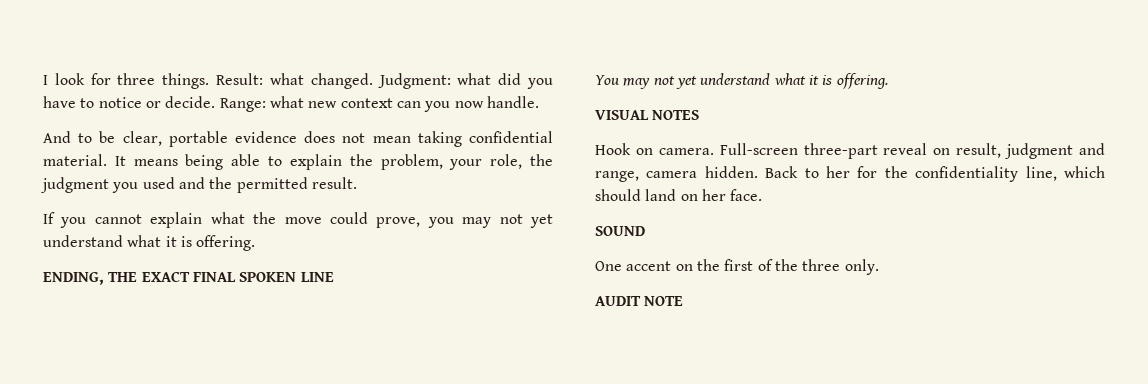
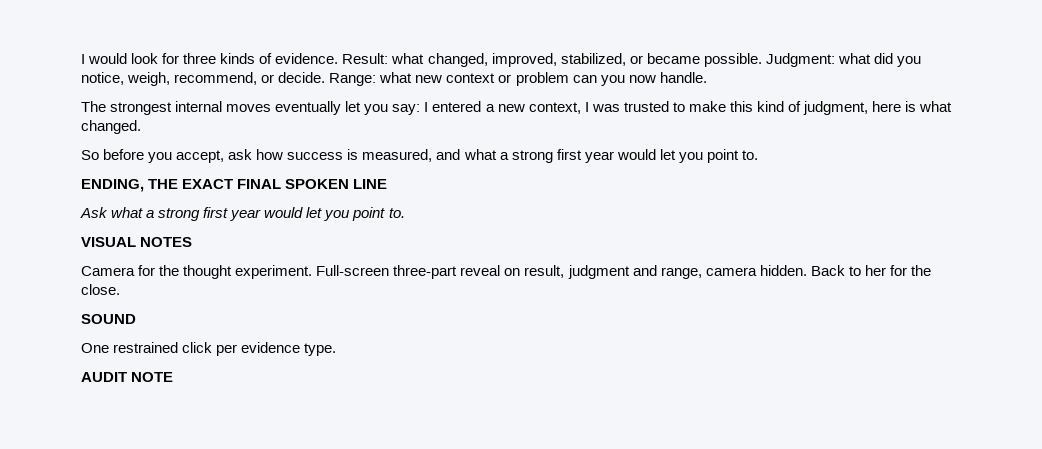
[43,75,48,85] I -> [81,53,128,64] I would
[162,73,373,89] things. Result: what changed. -> [220,53,762,67] kinds of evidence. Result: what changed, improved, stabilized, or became possible.
[43,96,142,108] have to notice -> [81,72,258,86] notice, weigh, recommend,
(393, 103) none -> [498,72,569,86] or problem
[43,131,553,147] [43,154,553,170] [41,177,357,193] [43,212,554,228] [43,235,256,251] And to be clear, portable evidence does not mean taking confidential material. It means being able to explain the problem, your role, the judgment you used and the permitted result. // If you cannot explain what the move could prove, you may not yet understand what it is offering. -> [81,101,953,115] [81,120,141,134] [81,149,758,163] The strongest internal moves eventually let you say: I entered a new context, I was trusted to make this kind of judgment, here is what changed. // So before you accept, ask how success is measured, and what a strong first year would let you point to.
[595,73,888,89] [595,110,700,120] [595,143,714,155] You may not yet understand what it is offering. // VISUAL NOTES // Hook on camera. -> [80,207,405,221] [81,237,193,247] [81,265,313,279] Ask what a strong first year would let you point to. // VISUAL NOTES // Camera for the thought experiment.
[915,166,1105,182] [595,189,763,201] [595,226,645,236] [595,259,879,275] confidentiality line, which should land on her face. // SOUND // One accent on the first of the three only. -> [81,284,120,295] [81,314,136,324] [81,342,337,356] close. // SOUND // One restrained click per evidence type.

